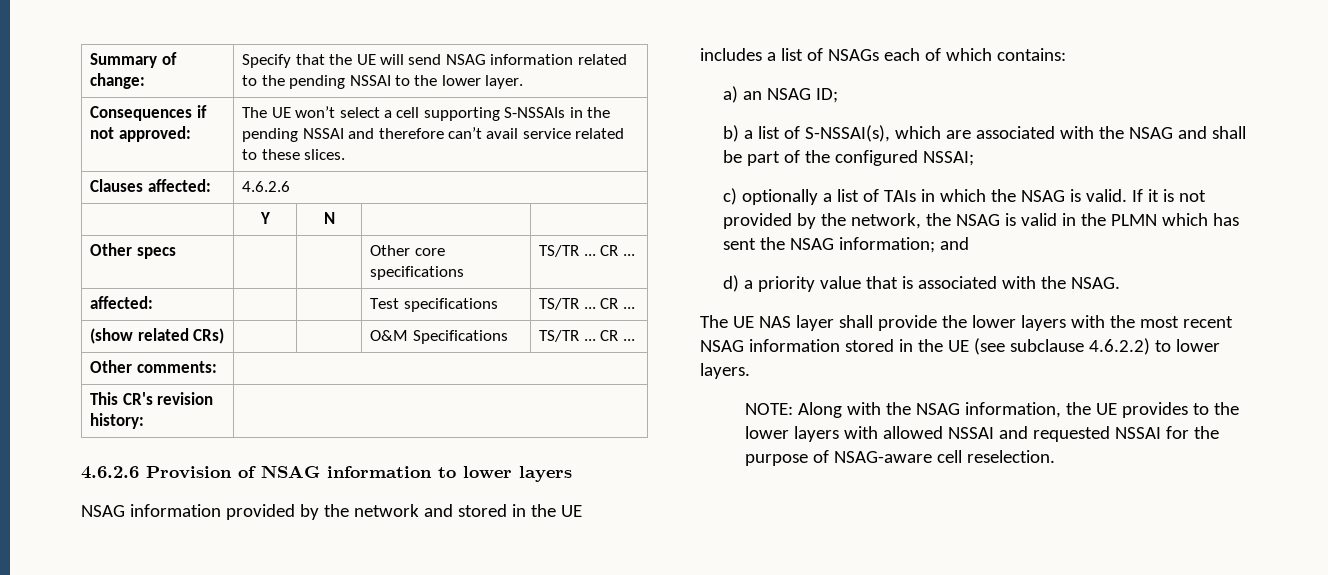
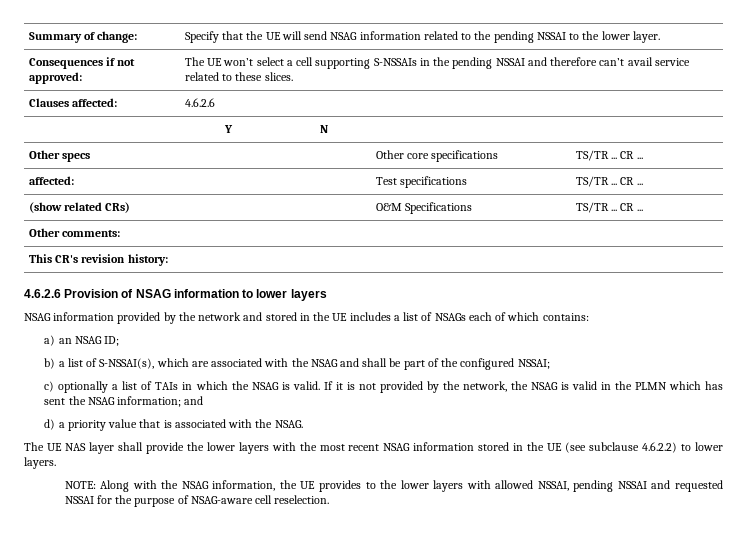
(944, 432) none -> [537,480,614,492] NSSAI, pending

